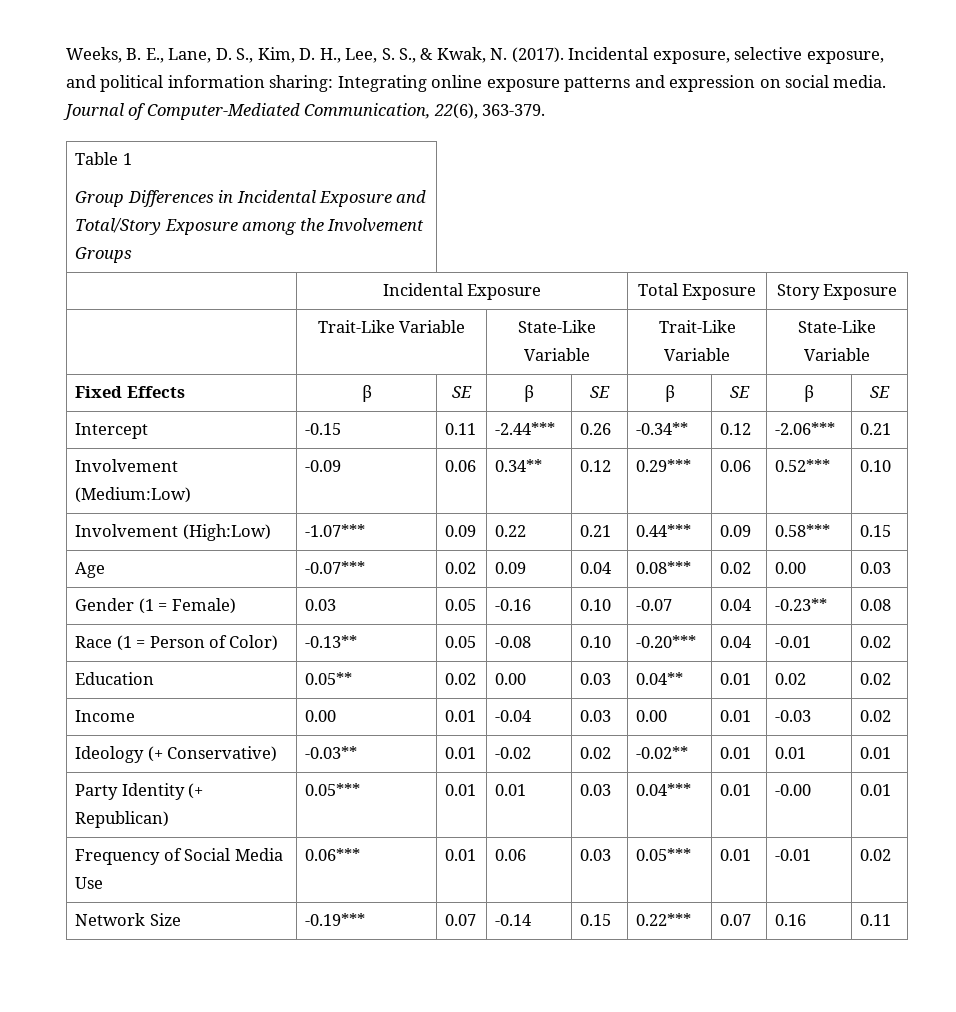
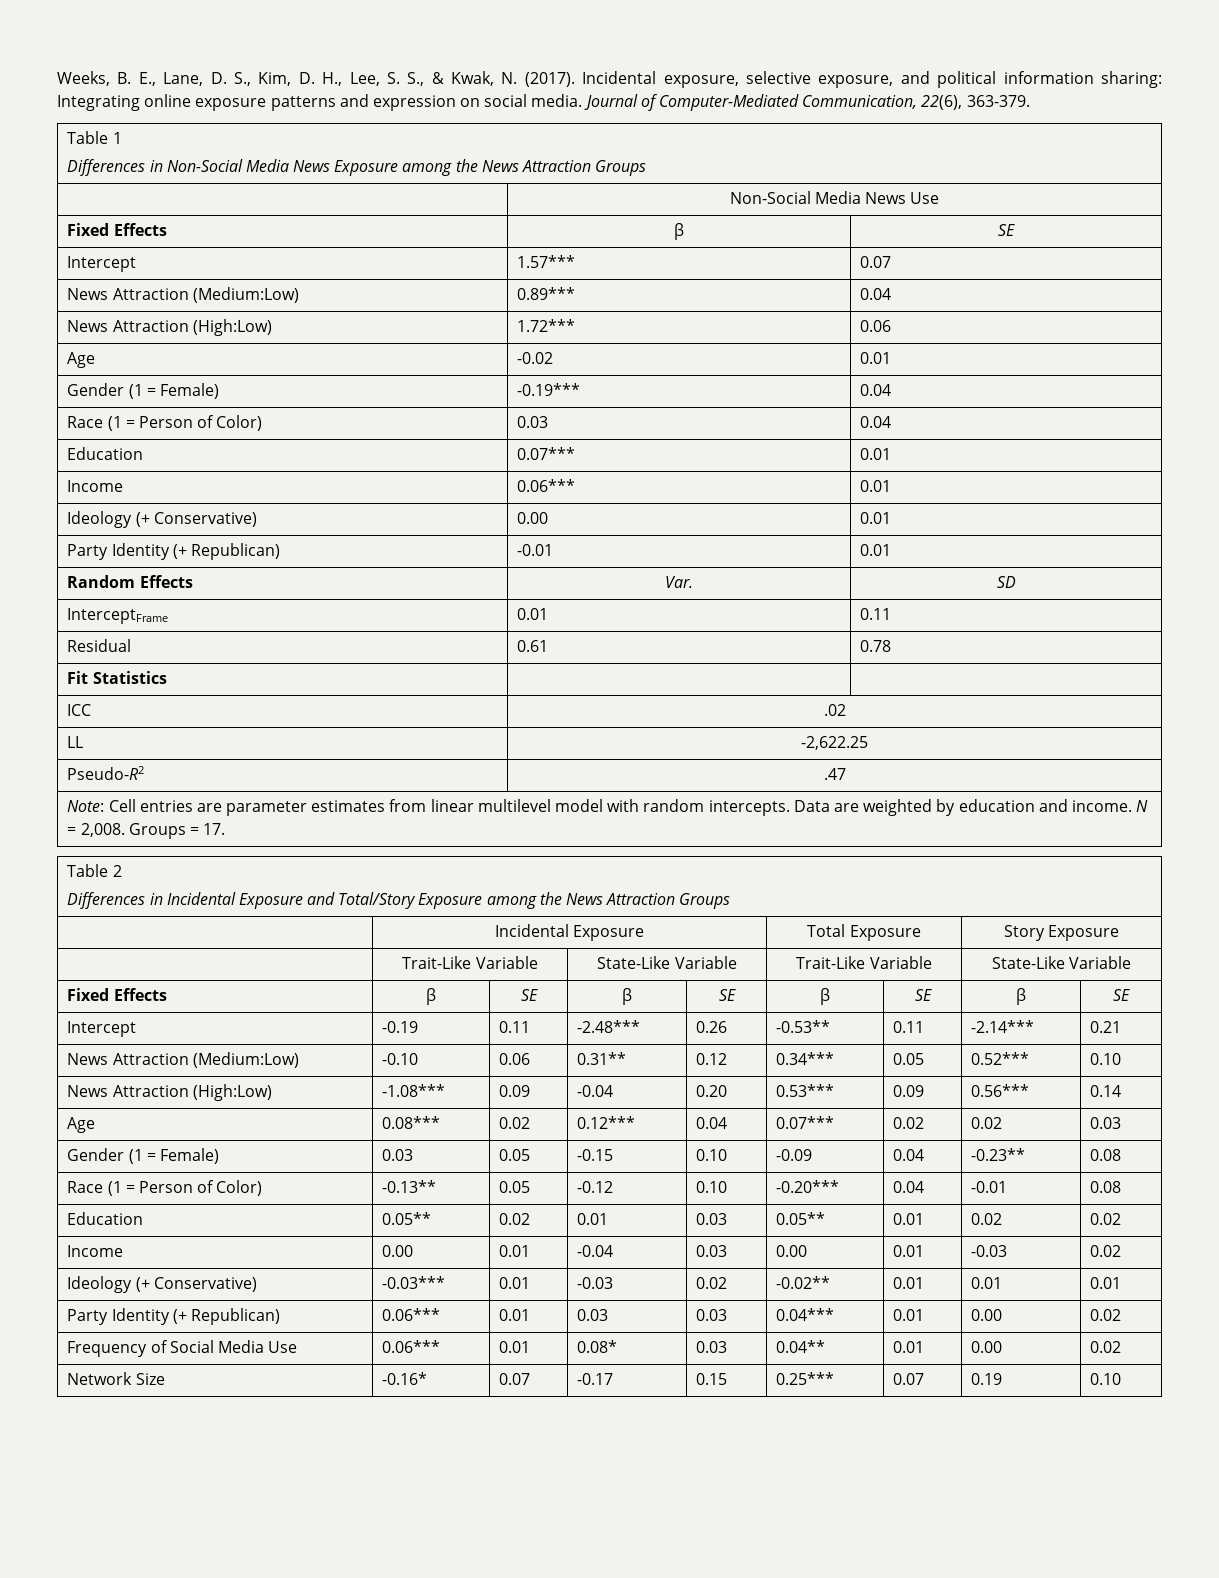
[75,191,125,207] Group -> [67,159,647,176] [729,191,940,204] [67,223,167,236] [674,223,684,240] [998,224,1015,236] [67,256,137,272] [517,255,576,268] [860,256,892,268] [67,287,299,303] [517,287,576,300] [860,288,892,300] [67,319,272,336] [517,319,576,332] [860,320,892,332] [67,352,96,368] [517,352,554,364] [860,352,892,364] [67,383,219,399] [517,383,581,396] [860,384,892,396] [67,415,263,431] [517,416,549,428] [860,416,892,428] [67,447,144,460] [517,447,576,460] [860,448,892,460] [67,480,124,492] [517,479,576,492] [860,480,892,492] [67,511,257,528] [517,512,549,524] [860,512,892,524] [67,543,280,560] [517,544,554,556] [860,544,892,556] [67,575,193,588] [665,576,693,588] [996,576,1016,588] [67,608,169,624] [517,608,549,620] [860,608,892,620] [67,639,132,652] [517,640,549,652] [860,640,892,652] [67,671,167,684] [67,704,92,716] [823,704,846,716] [67,736,84,748] [801,736,868,750] [67,766,145,780] [823,768,846,780] [67,799,1149,816] [67,823,226,839] [67,864,122,877] Differences in Non-Social Media News Exposure among the News Attraction Groups // | Non-Social Media News Use // Fixed Effects | β | SE // Intercept | 1.57*** | 0.07 // News Attraction (Medium:Low) | 0.89*** | 0.04 // News Attraction (High:Low) | 1.72*** | 0.06 // Age | -0.02 | 0.01 // Gender (1 = Female) | -0.19*** | 0.04 // Race (1 = Person of Color) | 0.03 | 0.04 // Education | 0.07*** | 0.01 // Income | 0.06*** | 0.01 // Ideology (+ Conservative) | 0.00 | 0.01 // Party Identity (+ Republican) | -0.01 | 0.01 // Random Effects | Var. | SD // InterceptFrame | 0.01 | 0.11 // Residual | 0.61 | 0.78 // Fit Statistics | | // ICC | .02 // LL | -2,622.25 // Pseudo-R2 | .47 // Note: Cell entries are parameter estimates from linear multilevel model with random intercepts. Data are weighted by education and income. N = 2,008. Groups = 17. // Table 2 //
[326,218,424,232] Involvement -> [565,893,676,905] News Attraction
[305,423,342,435] [445,423,477,435] [495,422,556,435] -0.15 | 0.11 | -2.44*** -> [382,1021,419,1033] [499,1021,531,1033] [577,1020,641,1033] -0.19 | 0.11 | -2.48***
[636,422,689,435] [720,423,752,435] [775,422,836,435] [860,423,892,435] [75,459,179,472] [75,487,192,503] [305,460,342,472] [445,460,477,472] [495,459,543,472] [580,460,612,472] [636,459,692,472] [720,460,752,472] -0.34** | 0.12 | -2.06*** | 0.21 // Involvement (Medium:Low) | -0.09 | 0.06 | 0.34** | 0.12 | 0.29*** | 0.06 -> [776,1020,831,1033] [893,1021,925,1033] [971,1020,1035,1033] [1090,1021,1122,1033] [67,1052,299,1068] [382,1053,419,1065] [499,1053,531,1065] [577,1052,627,1065] [696,1053,728,1065] [776,1052,835,1065] [893,1053,925,1065] -0.53** | 0.11 | -2.14*** | 0.21 // News Attraction (Medium:Low) | -0.10 | 0.06 | 0.31** | 0.12 | 0.34*** | 0.05
[75,524,271,541] [305,524,366,537] [445,525,477,537] [495,525,527,537] [580,525,612,537] [636,524,692,537] [720,525,752,537] [775,524,831,537] [860,525,892,537] [75,562,106,578] [305,561,366,574] [445,562,477,574] [495,562,527,574] [580,562,612,574] [636,561,692,574] [720,562,752,574] [775,562,807,574] Involvement (High:Low) | -1.07*** | 0.09 | 0.22 | 0.21 | 0.44*** | 0.09 | 0.58*** | 0.15 // Age | -0.07*** | 0.02 | 0.09 | 0.04 | 0.08*** | 0.02 | 0.00 -> [67,1084,272,1101] [382,1084,446,1097] [499,1085,531,1097] [577,1085,614,1097] [696,1085,728,1097] [776,1084,835,1097] [893,1085,925,1097] [971,1084,1030,1097] [1090,1085,1122,1097] [67,1117,96,1133] [382,1116,441,1129] [499,1117,531,1129] [577,1116,636,1129] [696,1117,728,1129] [776,1116,835,1129] [893,1117,925,1129] [971,1117,1003,1129] News Attraction (High:Low) | -1.08*** | 0.09 | -0.04 | 0.20 | 0.53*** | 0.09 | 0.56*** | 0.14 // Age | 0.08*** | 0.02 | 0.12*** | 0.04 | 0.07*** | 0.02 | 0.02
[495,599,532,611] [580,599,612,611] [636,599,673,611] -0.16 | 0.10 | -0.07 -> [577,1149,614,1161] [696,1149,728,1161] [776,1149,813,1161] -0.15 | 0.10 | -0.09
[495,636,532,648] -0.08 -> [577,1181,614,1193] -0.12
[860,636,892,648] 0.02 -> [1090,1181,1122,1193] 0.08
[495,673,527,685] [580,673,612,685] [636,672,684,685] 0.00 | 0.03 | 0.04** -> [577,1213,609,1225] [696,1213,728,1225] [776,1212,826,1225] 0.01 | 0.03 | 0.05**
[305,746,358,759] [445,747,477,759] [495,747,532,759] -0.03** | 0.01 | -0.02 -> [382,1276,446,1289] [499,1277,531,1289] [577,1277,614,1289] -0.03*** | 0.01 | -0.03
[305,783,361,796] [445,784,477,796] [495,784,527,796] 0.05*** | 0.01 | 0.01 -> [382,1308,441,1321] [499,1309,531,1321] [577,1309,609,1321] 0.06*** | 0.01 | 0.03
[775,784,812,796] [860,784,892,796] -0.00 | 0.01 -> [971,1309,1003,1321] [1090,1309,1122,1321] 0.00 | 0.02
[495,849,527,861] [580,849,612,861] [636,848,692,861] [720,849,752,861] [775,849,812,861] 0.06 | 0.03 | 0.05*** | 0.01 | -0.01 -> [577,1340,618,1353] [696,1341,728,1353] [776,1340,826,1353] [893,1341,925,1353] [971,1341,1003,1353] 0.08* | 0.03 | 0.04** | 0.01 | 0.00
[305,913,366,926] [445,914,477,926] [495,914,532,926] -0.19*** | 0.07 | -0.14 -> [382,1372,428,1385] [499,1373,531,1385] [577,1373,614,1385] -0.16* | 0.07 | -0.17
[636,913,692,926] [720,914,752,926] [775,914,807,926] [860,914,892,926] 0.22*** | 0.07 | 0.16 | 0.11 -> [776,1372,835,1385] [893,1373,925,1385] [971,1373,1003,1385] [1090,1373,1122,1385] 0.25*** | 0.07 | 0.19 | 0.10

